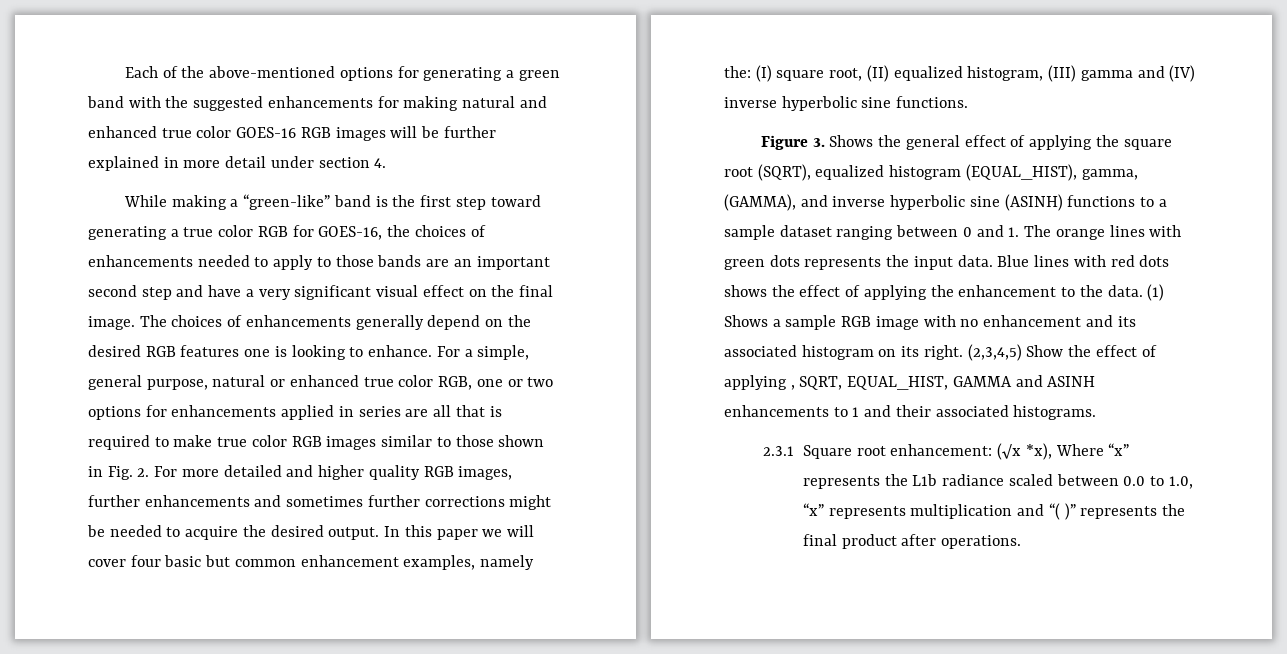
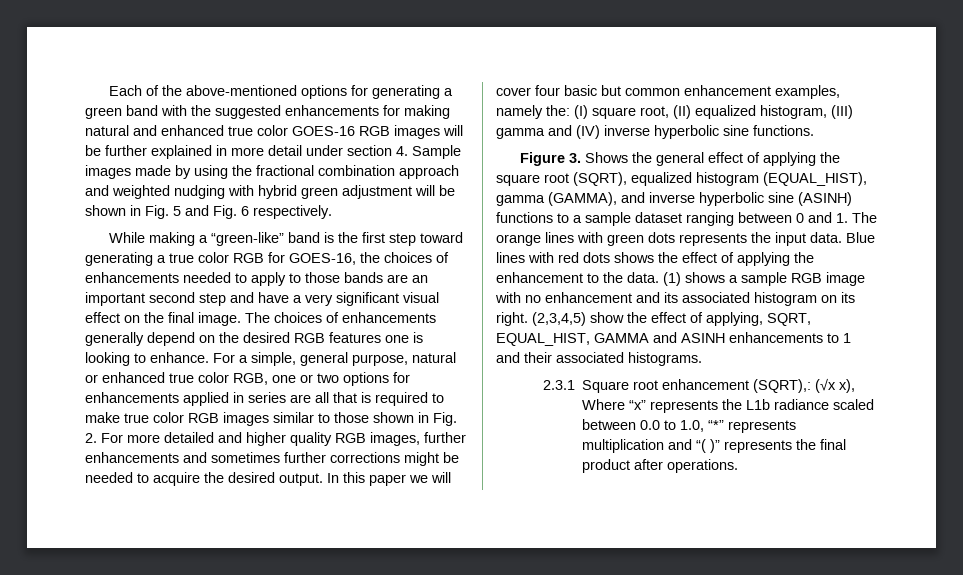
(387, 163) none -> [412,145,461,159] [85,165,459,179] [85,185,455,199] [85,205,332,219] Sample images made by using the fractional combination approach and weighted nudging with hybrid green adjustment will be shown in Fig. 5 and Fig. 6 respectively.
[1081,169,1138,180] gamma, -> [496,195,545,206] gamma
[724,315,768,327] Shows -> [685,272,725,283] shows
[1026,345,1157,357] [724,375,795,390] Show the effect of applying , -> [590,312,763,326] show the effect of applying,
[890,443,1052,460] enhancement: (√x *x), -> [662,378,856,393] enhancement (SQRT),: (√x x),
[802,503,824,516] “x” -> [708,420,725,430] “*”

